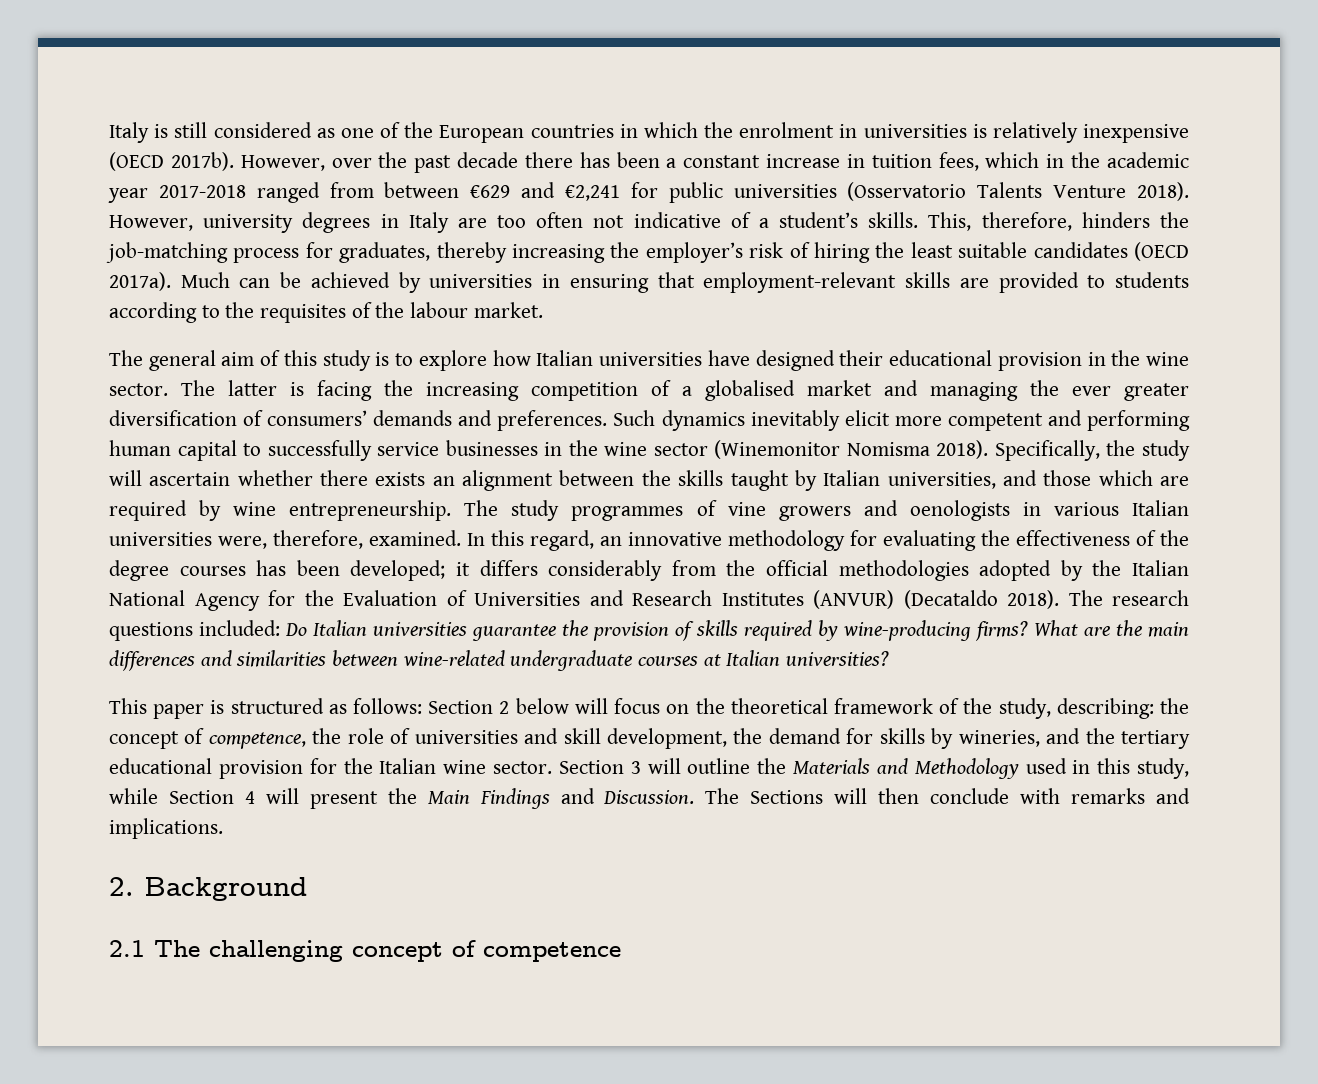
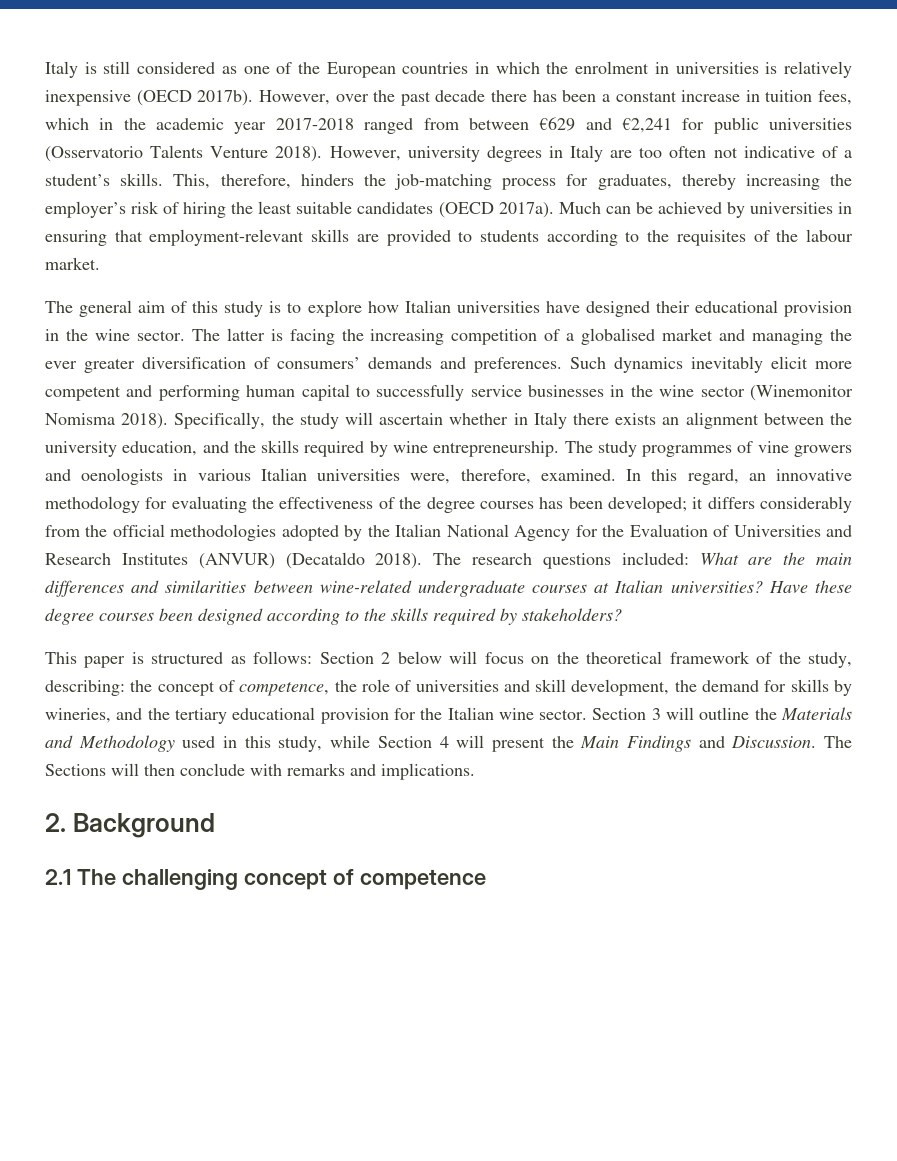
(313, 478) none -> [513,412,567,429] in Italy
[678,470,1190,491] skills taught by Italian universities, and those which are -> [45,440,300,457] university education, and the skills
[285,620,1028,641] Do Italian universities guarantee the provision of skills required by wine-producing firms? -> (689, 558) none
(890, 658) none -> [768,580,852,593] [45,608,622,625] Have these degree courses been designed according to the skills required by stakeholders?

